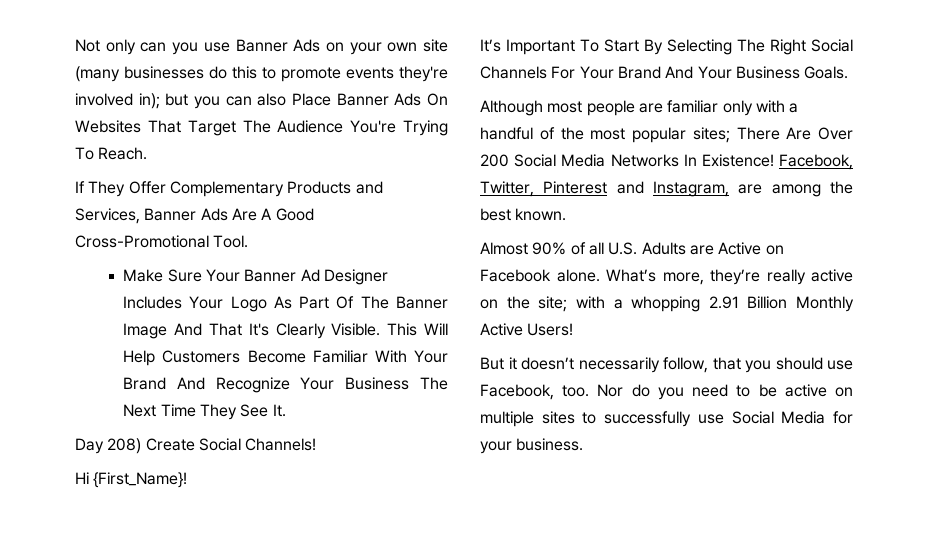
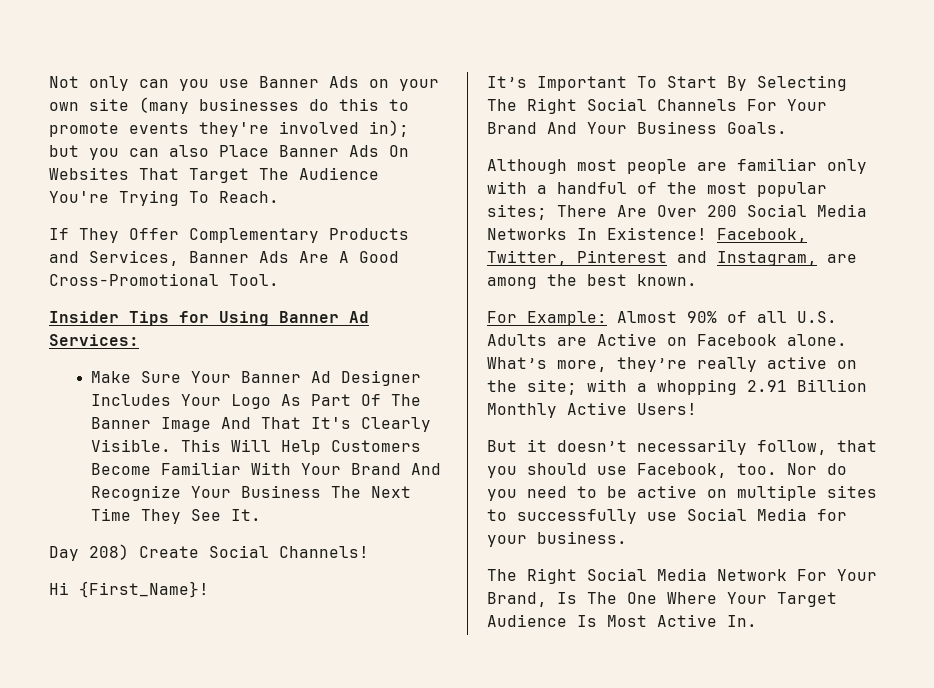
(249, 241) none -> [49,311,369,326] [49,334,139,346] // Insider Tips for Using Banner Ad Services:
(567, 214) none -> [487,311,607,326] For Example:
(584, 444) none -> [487,568,877,584] [487,592,837,607] [487,614,757,627] // The Right Social Media Network For Your Brand, Is The One Where Your Target Audience Is Most Active In.

